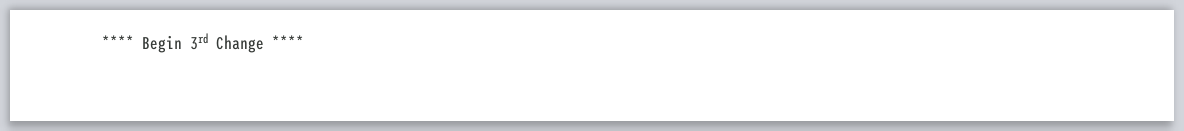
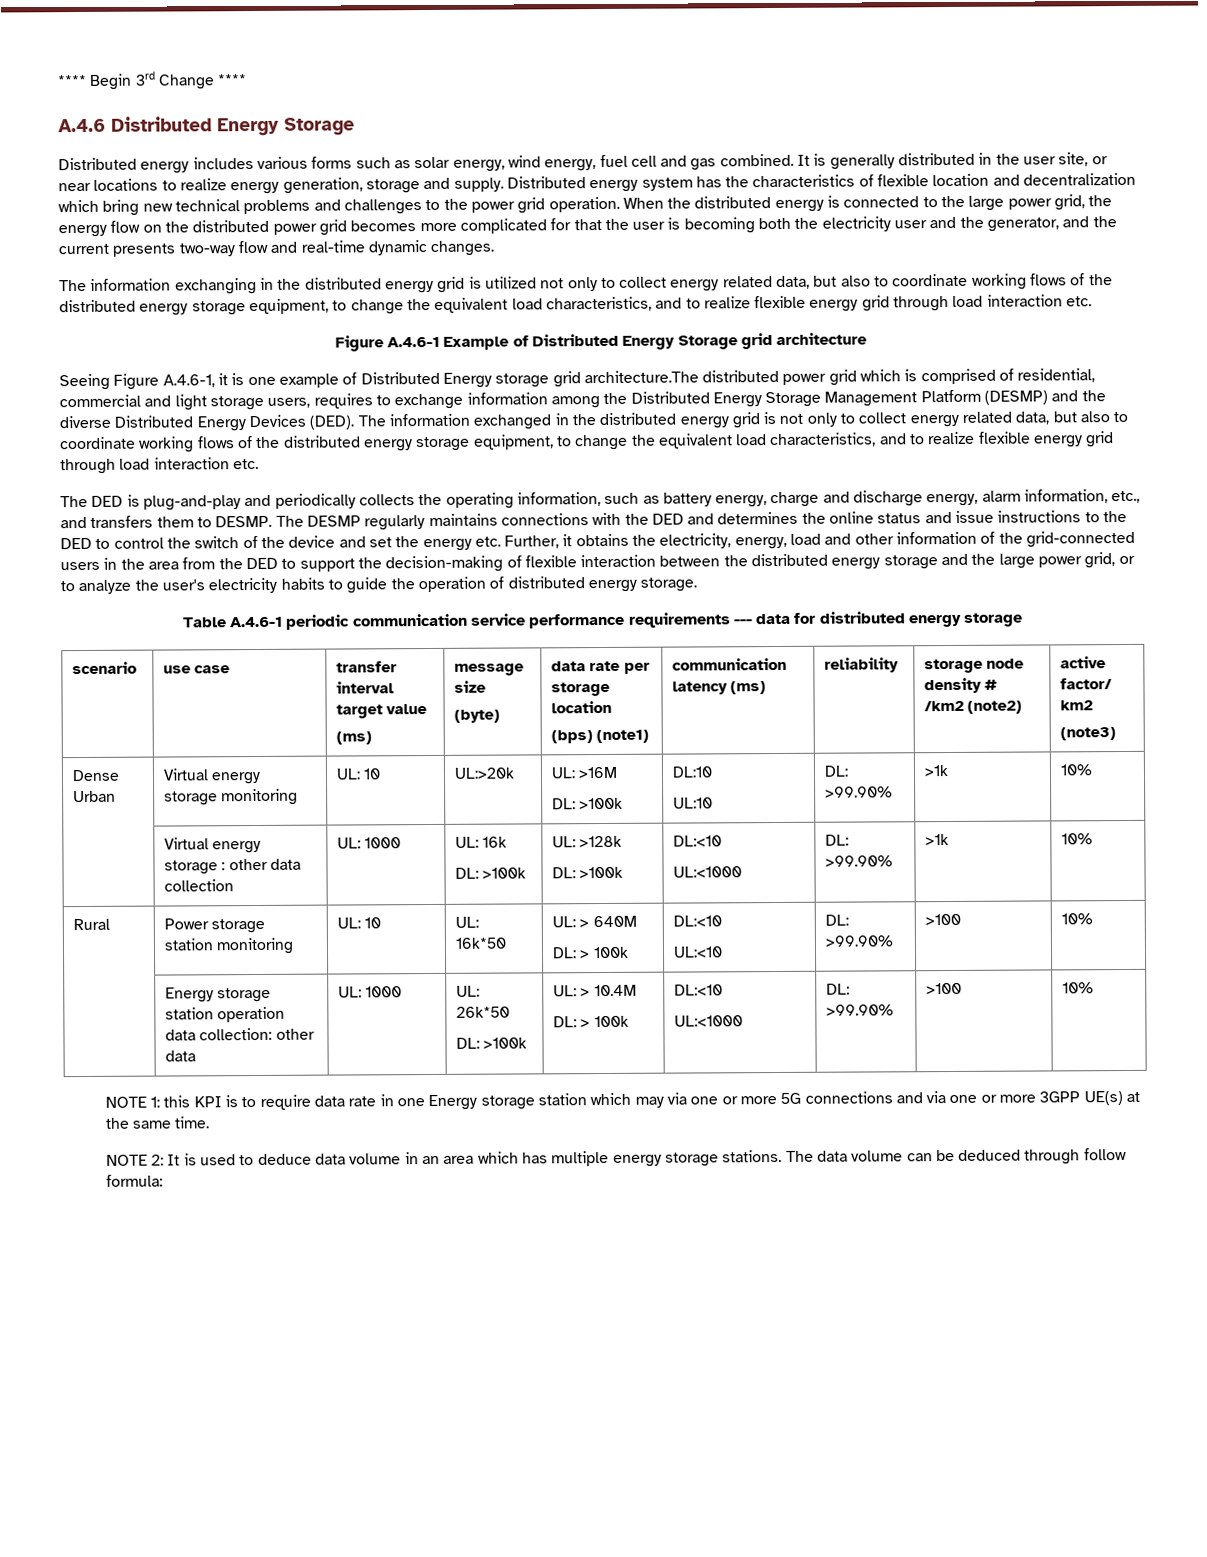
(304, 42) none -> [58,116,355,137] [58,152,1108,174] [58,172,1137,195] [58,194,1113,216] [58,216,1117,238] [58,240,495,257] [59,273,1113,295] [59,294,1093,316] [334,332,868,352] [59,368,1096,391] [59,389,1106,411] [59,411,1129,432] [60,431,1115,453] [60,457,259,475] [60,489,1141,511] [60,510,1128,531] [60,530,1136,552] [60,552,1135,573] [60,576,698,595] [182,611,1024,630] [72,661,138,675] [163,665,231,674] [336,661,398,673] [336,681,395,694] [336,704,428,719] [336,731,373,745] [454,663,525,676] [454,680,487,693] [454,709,501,723] [551,660,650,674] [551,681,611,697] [551,700,613,714] [551,729,650,744] [672,657,788,671] [672,681,767,695] [824,657,900,673] [924,658,1025,674] [924,677,999,694] [924,700,1023,714] [1060,656,1107,669] [1060,678,1113,690] [1060,700,1094,711] [1060,727,1117,741] [72,769,121,782] [73,790,117,803] [163,768,262,785] [164,788,299,806] [336,768,382,780] [454,767,515,779] [551,766,618,779] [552,797,624,810] [672,766,713,778] [673,797,714,809] [824,765,849,777] [825,786,894,798] [924,765,949,777] [1060,764,1093,776] [164,837,262,854] [164,858,302,875] [164,879,235,892] [337,837,402,849] [455,836,508,848] [455,867,527,879] [552,835,623,848] [552,866,624,879] [673,835,723,847] [673,866,743,878] [825,834,850,846] [825,855,894,867] [925,834,950,846] [1061,833,1094,845] [73,918,111,931] [164,918,266,934] [164,937,295,955] [337,917,382,929] [455,916,480,928] [455,937,507,949] [552,915,637,928] [552,946,629,959] [673,915,723,927] [673,946,724,958] [825,914,850,926] [825,935,894,947] [925,913,962,926] [1061,913,1094,925] [165,987,272,1003] [165,1006,286,1023] [165,1027,315,1041] [165,1050,197,1062] [338,986,403,998] [456,985,481,997] [456,1006,511,1018] [456,1037,528,1049] [553,984,637,997] [553,1015,629,1028] [674,984,724,996] [674,1015,744,1027] [826,983,851,995] [826,1004,895,1016] [926,982,963,995] [1062,982,1095,994] [104,1091,1141,1111] [104,1116,211,1129] [105,1147,1127,1167] [105,1174,163,1187] // A.4.6 Distributed Energy Storage // Distributed energy includes various forms such as solar energy, wind energy, fuel cell and gas combined. It is generally distributed in the user site, or near locations to realize energy generation, storage and supply. Distributed energy system has the characteristics of flexible location and decentralization which bring new technical problems and challenges to the power grid operation. When the distributed energy is connected to the large power grid, the energy flow on the distributed power grid becomes more complicated for that the user is becoming both the electricity user and the generator, and the current presents two-way flow and real-time dynamic changes. // The information exchanging in the distributed energy grid is utilized not only to collect energy related data, but also to coordinate working flows of the distributed energy storage equipment, to change the equivalent load characteristics, and to realize flexible energy grid through load interaction etc. // Figure A.4.6-1 Example of Distributed Energy Storage grid architecture // Seeing Figure A.4.6-1, it is one example of Distributed Energy storage grid architecture.The distributed power grid which is comprised of residential, commercial and light storage users, requires to exchange information among the Distributed Energy Storage Management Platform (DESMP) and the diverse Distributed Energy Devices (DED). The information exchanged in the distributed energy grid is not only to collect energy related data, but also to coordinate working flows of the distributed energy storage equipment, to change the equivalent load characteristics, and to realize flexible energy grid through load interaction etc. // The DED is plug-and-play and periodically collects the operating information, such as battery energy, charge and discharge energy, alarm information, etc., and transfers them to DESMP. The DESMP regularly maintains connections with the DED and determines the online status and issue instructions to the DED to control the switch of the device and set the energy etc. Further, it obtains the electricity, energy, load and other information of the grid-connected users in the area from the DED to support the decision-making of flexible interaction between the distributed energy storage and the large power grid, or to analyze the user's electricity habits to guide the operation of distributed energy storage. // Table A.4.6-1 periodic communication service performance requirements --- data for distributed energy storage // scenario | use case | transfer interval target value // (ms) | message size // (byte) | data rate per storage location // (bps) (note1) | communication latency (ms) | reliability | storage node density # /km2 (note2) | active factor/ km2 // (note3) // Dense Urban | Virtual energy storage monitoring | UL: 10 | UL:>20k | UL: >16M // DL: >100k | DL:10 // UL:10 | DL: >99.90% | >1k | 10% // | Virtual energy storage : other data collection | UL: 1000 | UL: 16k // DL: >100k | UL: >128k // DL: >100k | DL:<10 // UL:<1000 | DL: >99.90% | >1k | 10% // Rural | Power storage station monitoring | UL: 10 | UL: 16k*50 | UL: > 640M // DL: > 100k | DL:<10 // UL:<10 | DL: >99.90% | >100 | 10% // | Energy storage station operation data collection: other data | UL: 1000 | UL: 26k*50 // DL: >100k | UL: > 10.4M // DL: > 100k | DL:<10 // UL:<1000 | DL: >99.90% | >100 | 10% // NOTE 1: this KPI is to require data rate in one Energy storage station which may via one or more 5G connections and via one or more 3GPP UE(s) at the same time. // NOTE 2: It is used to deduce data volume in an area which has multiple energy storage stations. The data volume can be deduced through follow formula:

